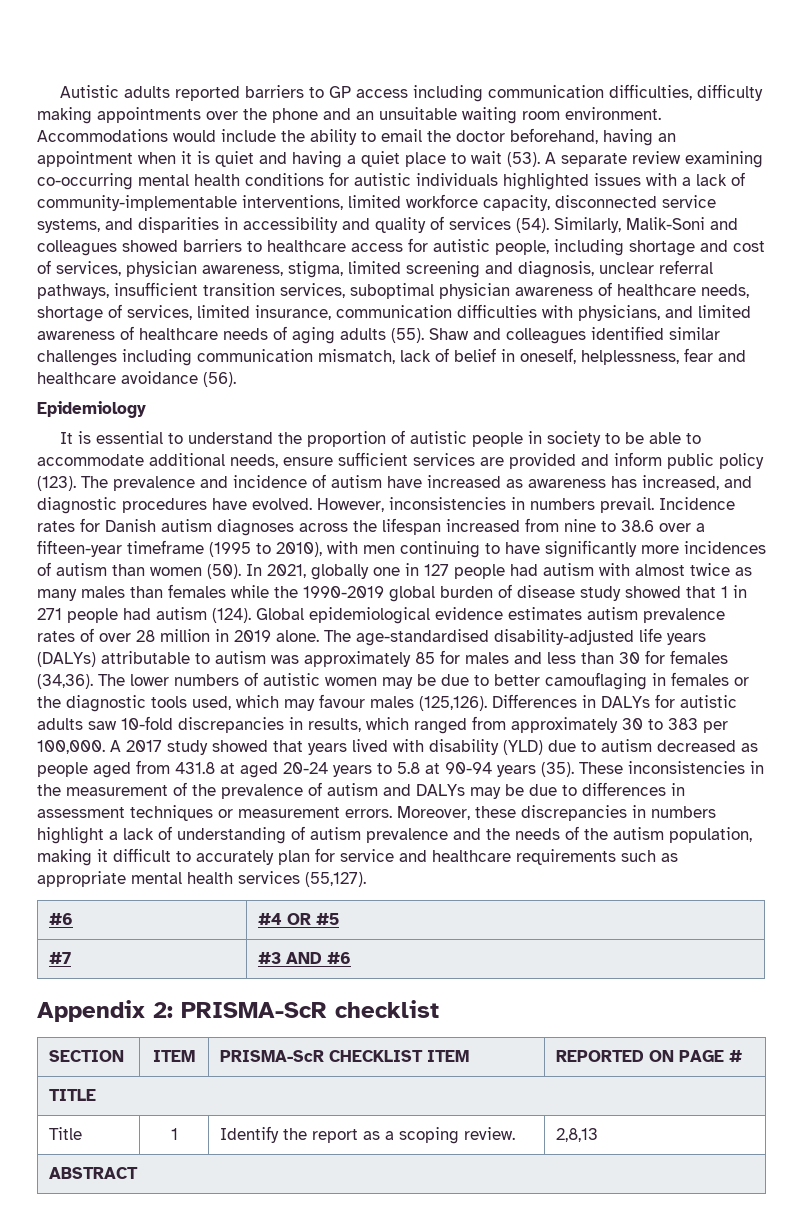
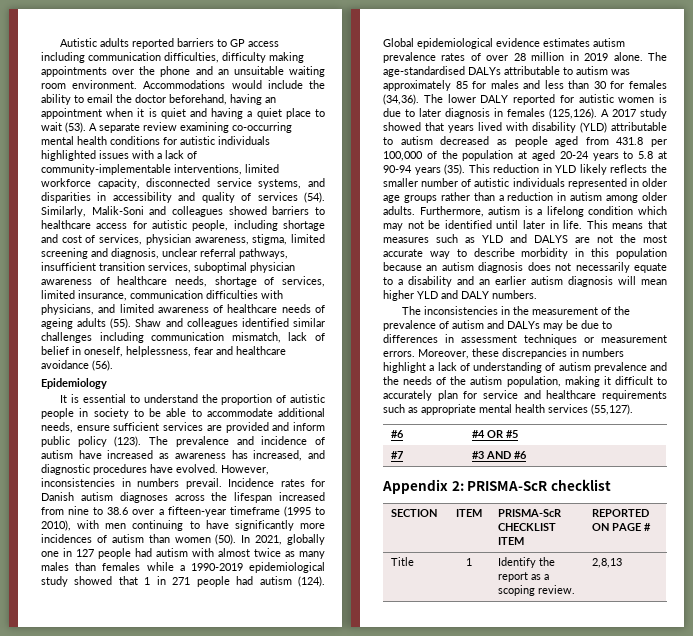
[292,327,335,344] aging -> [41,318,73,329] ageing
[274,584,575,602] the 1990-2019 global burden of disease -> [179,562,325,573] a 1990-2019 epidemiological
[494,628,706,645] [37,652,96,667] disability-adjusted life years (DALYs) -> [468,67,501,75] DALYs
[174,672,749,690] [37,694,737,712] [37,716,728,734] [37,740,105,754] numbers of autistic women may be due to better camouflaging in females or the diagnostic tools used, which may favour males (125,126). Differences in DALYs for autistic adults saw 10-fold discrepancies in results, which ranged from approximately 30 to 383 per 100,000. -> [480,94,667,105] [383,108,597,119] DALY reported for autistic women is due to later diagnosis in females (125,126).
[548,740,576,752] due -> [611,122,667,131] attributable
(215, 768) none -> [651,139,667,147] [383,150,514,161] per 100,000 of the population
[579,762,623,774] These -> [468,164,667,175] [383,178,667,189] [383,192,667,203] [383,206,667,217] [383,220,667,231] [383,234,667,243] [383,248,667,259] [383,262,667,273] [383,276,667,287] [383,290,537,301] [402,306,422,315] This reduction in YLD likely reflects the smaller number of autistic individuals represented in older age groups rather than a reduction in autism among older adults. Furthermore, autism is a lifelong condition which may not be identified until later in life. This means that measures such as YLD and DALYS are not the most accurate way to describe morbidity in this population because an autism diagnosis does not necessarily equate to a disability and an earlier autism diagnosis will mean higher YLD and DALY numbers. // The
[48,1089,96,1101] // TITLE -> (652, 527) none
[48,1167,138,1179] // ABSTRACT -> (623, 563) none

